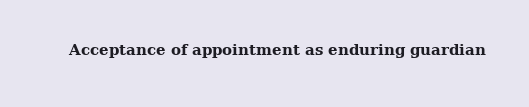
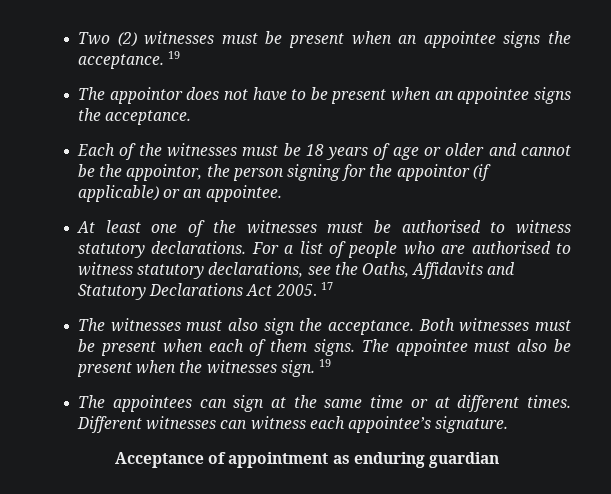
(67, 51) none -> [78,31,571,48] [78,51,181,69] [78,87,571,104] [78,108,192,125] [77,143,571,160] [78,164,491,181] [78,185,282,202] [77,220,571,237] [78,241,571,258] [78,262,516,279] [78,282,333,300] [78,318,572,335] [78,339,571,356] [77,359,331,377] [78,395,571,412] [77,416,509,433] Two (2) witnesses must be present when an appointee signs the acceptance. 19 // The appointor does not have to be present when an appointee signs the acceptance. // Each of the witnesses must be 18 years of age or older and cannot be the appointor, the person signing for the appointor (if applicable) or an appointee. // At least one of the witnesses must be authorised to witness statutory declarations. For a list of people who are authorised to witness statutory declarations, see the Oaths, Affidavits and Statutory Declarations Act 2005. 17 // The witnesses must also sign the acceptance. Both witnesses must be present when each of them signs. The appointee must also be present when the witnesses sign. 19 // The appointees can sign at the same time or at different times. Different witnesses can witness each appointee’s signature. //

